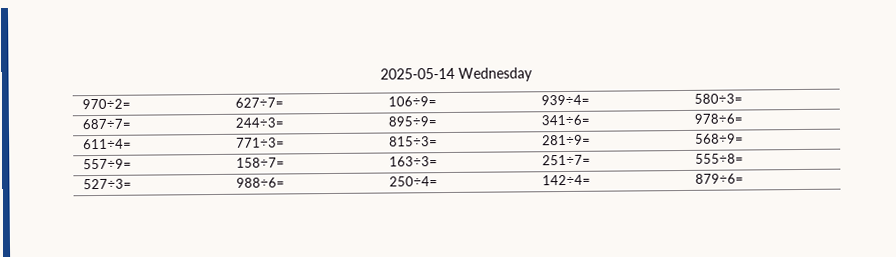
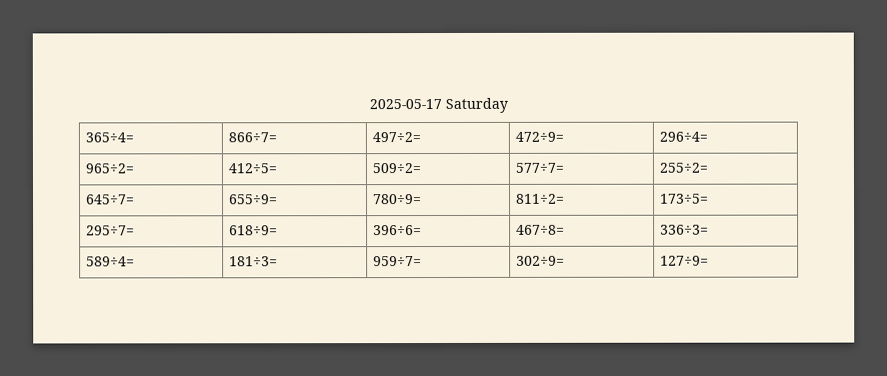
[380,67,533,82] [82,98,132,110] [235,97,285,108] [388,96,438,107] [541,94,591,106] [694,93,744,104] [82,118,132,130] [235,117,285,128] [388,116,438,127] [541,114,591,126] [694,113,744,124] [83,138,133,150] [236,137,286,148] [389,136,439,147] [542,134,592,146] [695,133,745,144] [83,158,133,170] [236,157,286,168] [389,156,439,167] [542,154,592,166] [695,153,745,164] [83,178,133,190] [236,177,286,188] [389,176,439,187] [542,174,592,186] [695,173,745,184] 2025-05-14 Wednesday // 970÷2= | 627÷7= | 106÷9= | 939÷4= | 580÷3= // 687÷7= | 244÷3= | 895÷9= | 341÷6= | 978÷6= // 611÷4= | 771÷3= | 815÷3= | 281÷9= | 568÷9= // 557÷9= | 158÷7= | 163÷3= | 251÷7= | 555÷8= // 527÷3= | 988÷6= | 250÷4= | 142÷4= | 879÷6= -> [368,97,508,113] [84,132,134,143] [227,132,277,143] [371,132,421,143] [514,131,564,142] [658,131,708,142] [84,163,134,174] [227,163,277,174] [371,163,421,174] [514,162,564,173] [658,162,708,173] [85,194,135,205] [228,194,278,205] [372,194,422,205] [515,193,565,204] [659,193,709,204] [85,225,135,236] [228,225,278,236] [372,225,422,236] [515,224,565,235] [659,224,709,235] [85,256,135,267] [228,256,278,267] [372,256,422,267] [515,255,565,266] [659,255,709,266] 2025-05-17 Saturday // 365÷4= | 866÷7= | 497÷2= | 472÷9= | 296÷4= // 965÷2= | 412÷5= | 509÷2= | 577÷7= | 255÷2= // 645÷7= | 655÷9= | 780÷9= | 811÷2= | 173÷5= // 295÷7= | 618÷9= | 396÷6= | 467÷8= | 336÷3= // 589÷4= | 181÷3= | 959÷7= | 302÷9= | 127÷9=

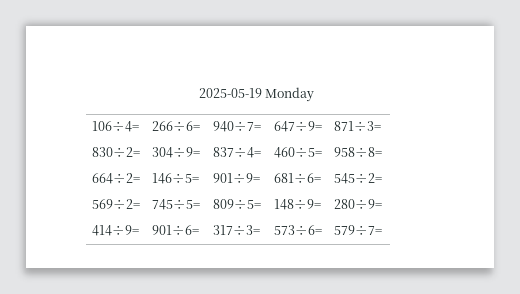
[368,97,508,113] [84,132,134,143] [227,132,277,143] [371,132,421,143] [514,131,564,142] [658,131,708,142] [84,163,134,174] [227,163,277,174] [371,163,421,174] [514,162,564,173] [658,162,708,173] [85,194,135,205] [228,194,278,205] [372,194,422,205] [515,193,565,204] [659,193,709,204] [85,225,135,236] [228,225,278,236] [372,225,422,236] [515,224,565,235] [659,224,709,235] [85,256,135,267] [228,256,278,267] [372,256,422,267] [515,255,565,266] [659,255,709,266] 2025-05-17 Saturday // 365÷4= | 866÷7= | 497÷2= | 472÷9= | 296÷4= // 965÷2= | 412÷5= | 509÷2= | 577÷7= | 255÷2= // 645÷7= | 655÷9= | 780÷9= | 811÷2= | 173÷5= // 295÷7= | 618÷9= | 396÷6= | 467÷8= | 336÷3= // 589÷4= | 181÷3= | 959÷7= | 302÷9= | 127÷9= -> [198,87,315,102] [91,121,139,132] [151,121,200,131] [212,121,261,132] [273,121,322,132] [333,121,381,131] [91,147,140,157] [151,147,200,158] [212,147,261,158] [273,147,322,158] [333,147,382,157] [91,173,140,184] [151,173,199,184] [212,173,260,183] [273,173,321,183] [333,173,382,184] [91,199,140,209] [151,199,200,210] [212,199,261,209] [273,199,321,210] [333,199,382,209] [91,225,139,236] [151,225,199,235] [212,225,260,235] [273,225,322,235] [333,225,382,235] 2025-05-19 Monday // 106÷4= | 266÷6= | 940÷7= | 647÷9= | 871÷3= // 830÷2= | 304÷9= | 837÷4= | 460÷5= | 958÷8= // 664÷2= | 146÷5= | 901÷9= | 681÷6= | 545÷2= // 569÷2= | 745÷5= | 809÷5= | 148÷9= | 280÷9= // 414÷9= | 901÷6= | 317÷3= | 573÷6= | 579÷7=

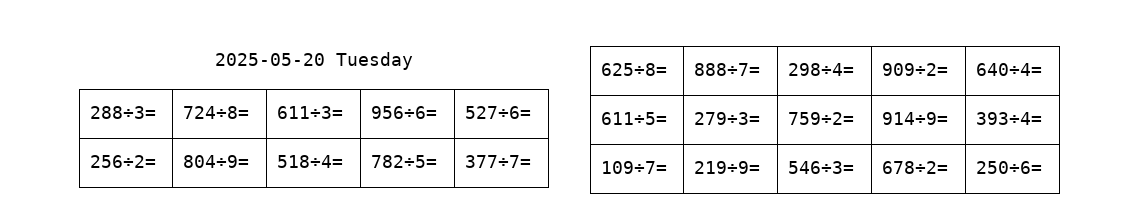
[198,87,315,102] [91,121,139,132] [151,121,200,131] [212,121,261,132] [273,121,322,132] [333,121,381,131] [91,147,140,157] [151,147,200,158] [212,147,261,158] [273,147,322,158] [333,147,382,157] [91,173,140,184] [151,173,199,184] [212,173,260,183] [273,173,321,183] [333,173,382,184] [91,199,140,209] [151,199,200,210] [212,199,261,209] [273,199,321,210] [333,199,382,209] [91,225,139,236] [151,225,199,235] [212,225,260,235] [273,225,322,235] [333,225,382,235] 2025-05-19 Monday // 106÷4= | 266÷6= | 940÷7= | 647÷9= | 871÷3= // 830÷2= | 304÷9= | 837÷4= | 460÷5= | 958÷8= // 664÷2= | 146÷5= | 901÷9= | 681÷6= | 545÷2= // 569÷2= | 745÷5= | 809÷5= | 148÷9= | 280÷9= // 414÷9= | 901÷6= | 317÷3= | 573÷6= | 579÷7= -> [215,52,413,70] [89,106,156,119] [182,106,249,119] [276,106,343,119] [370,106,437,119] [464,106,531,119] [89,155,156,168] [182,155,249,168] [276,155,343,168] [370,155,437,168] [464,155,531,168] [600,63,667,76] [693,63,760,76] [787,63,854,76] [881,63,948,76] [975,63,1042,76] [600,112,667,125] [693,112,760,125] [787,112,854,125] [881,112,948,125] [975,112,1042,125] [600,161,667,174] [693,161,760,174] [787,161,854,174] [881,161,948,174] [975,161,1042,174] 2025-05-20 Tuesday // 288÷3= | 724÷8= | 611÷3= | 956÷6= | 527÷6= // 256÷2= | 804÷9= | 518÷4= | 782÷5= | 377÷7= // 625÷8= | 888÷7= | 298÷4= | 909÷2= | 640÷4= // 611÷5= | 279÷3= | 759÷2= | 914÷9= | 393÷4= // 109÷7= | 219÷9= | 546÷3= | 678÷2= | 250÷6=

